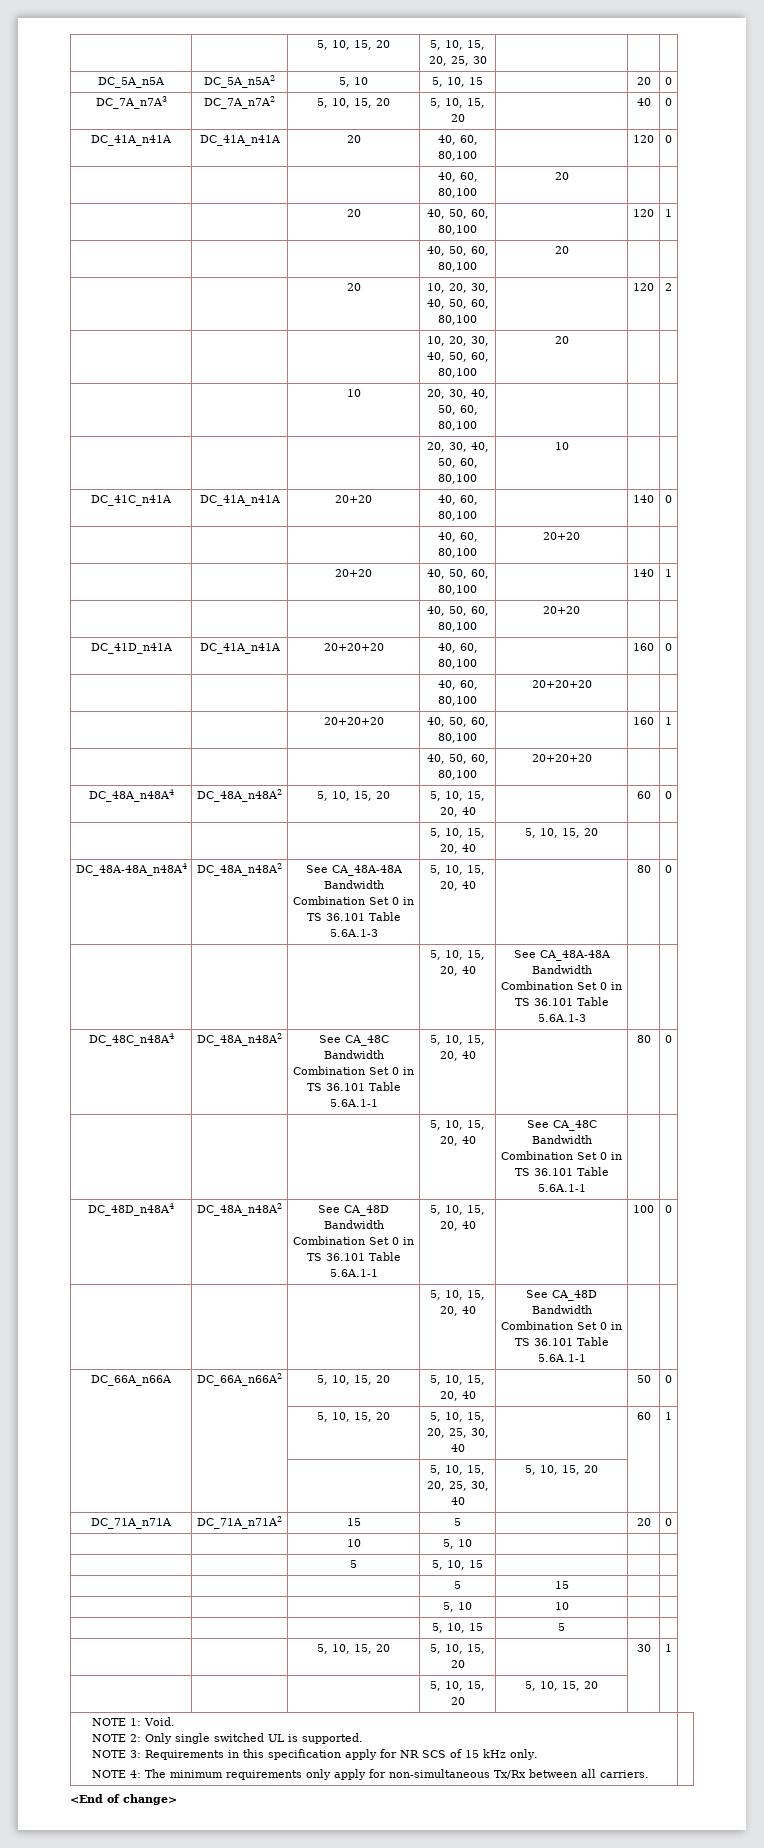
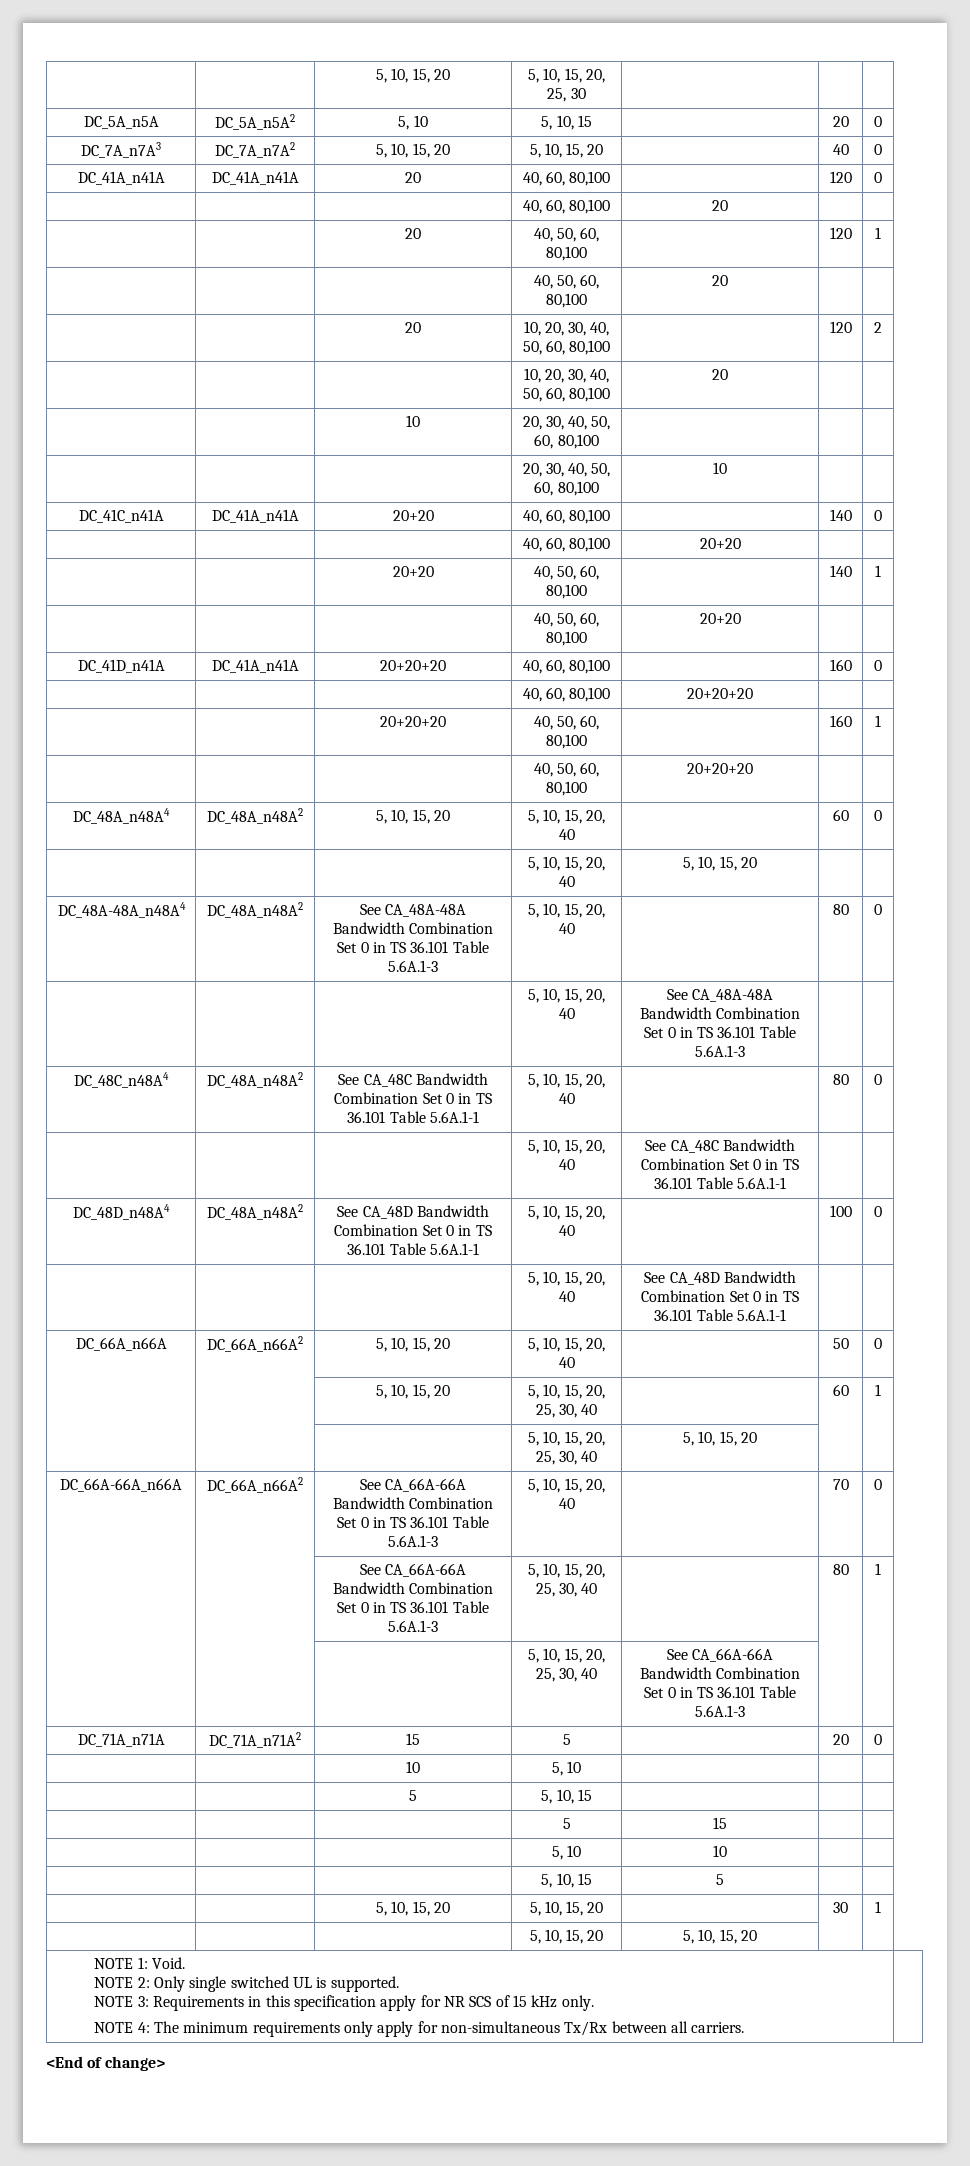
(598, 1469) none -> [60,1478,182,1492] [207,1477,303,1493] [359,1478,467,1492] [332,1497,494,1509] [337,1516,489,1528] [388,1535,438,1547] [528,1478,605,1493] [558,1498,575,1509] [832,1479,849,1490] [874,1479,882,1490] [359,1563,467,1577] [332,1582,494,1594] [337,1601,489,1613] [388,1620,438,1632] [528,1563,605,1578] [535,1583,598,1597] [832,1564,849,1575] [875,1563,881,1575] [528,1648,605,1663] [535,1668,598,1682] [666,1648,774,1662] [639,1667,801,1679] [644,1686,796,1698] [695,1705,745,1717] // DC_66A-66A_n66A | DC_66A_n66A2 | See CA_66A-66A Bandwidth Combination Set 0 in TS 36.101 Table 5.6A.1-3 | 5, 10, 15, 20, 40 | | 70 | 0 // | | See CA_66A-66A Bandwidth Combination Set 0 in TS 36.101 Table 5.6A.1-3 | 5, 10, 15, 20, 25, 30, 40 | | 80 | 1 // | | | 5, 10, 15, 20, 25, 30, 40 | See CA_66A-66A Bandwidth Combination Set 0 in TS 36.101 Table 5.6A.1-3 | |

